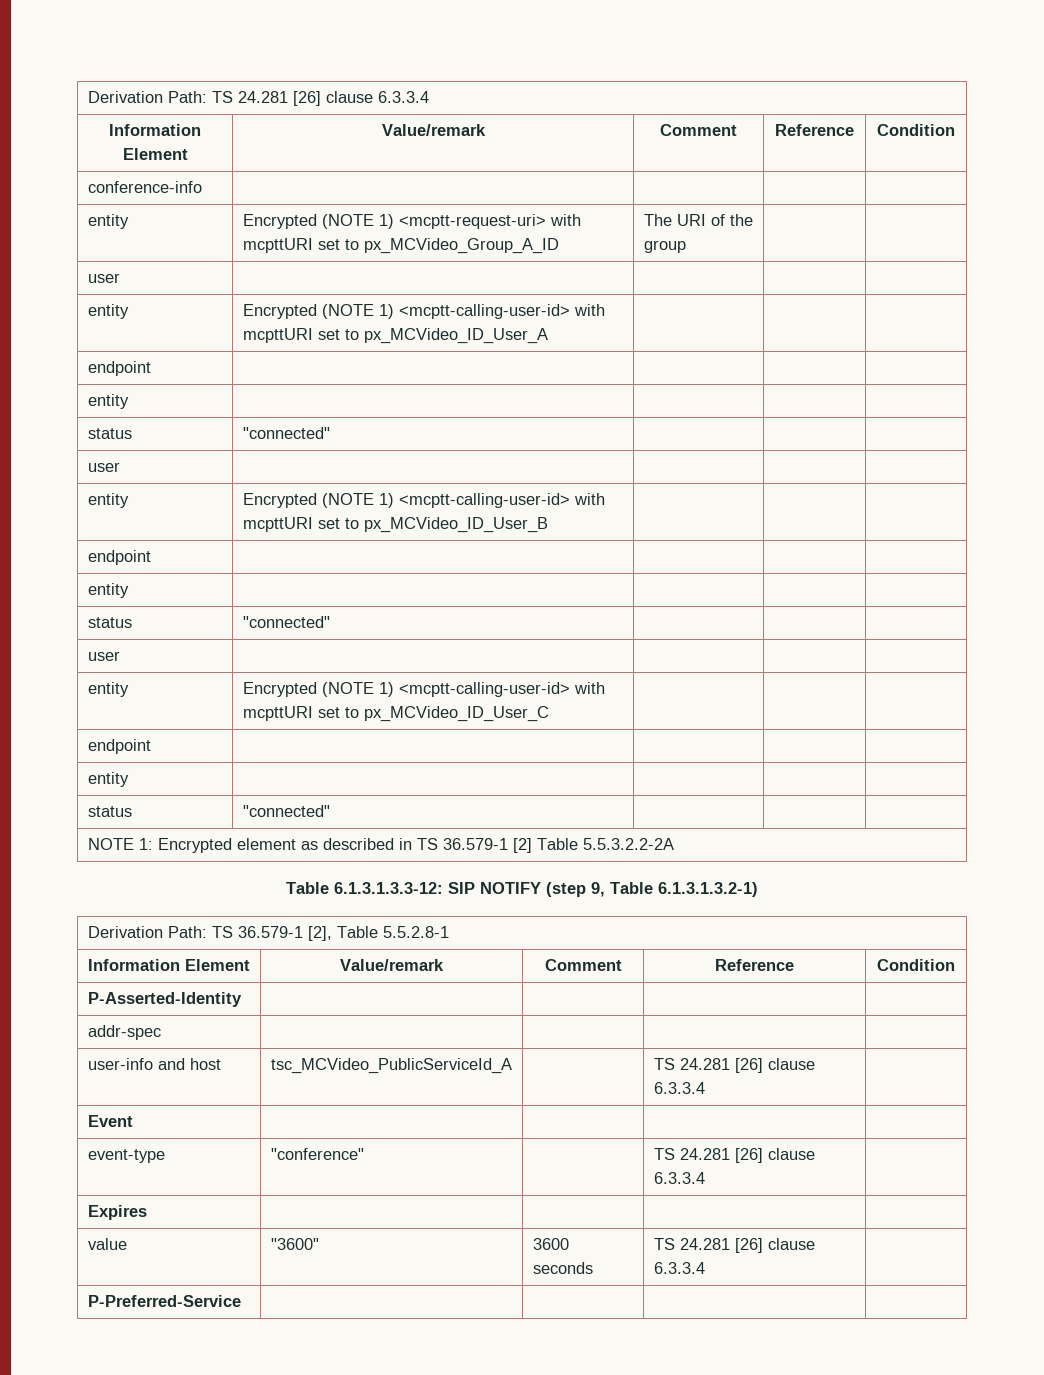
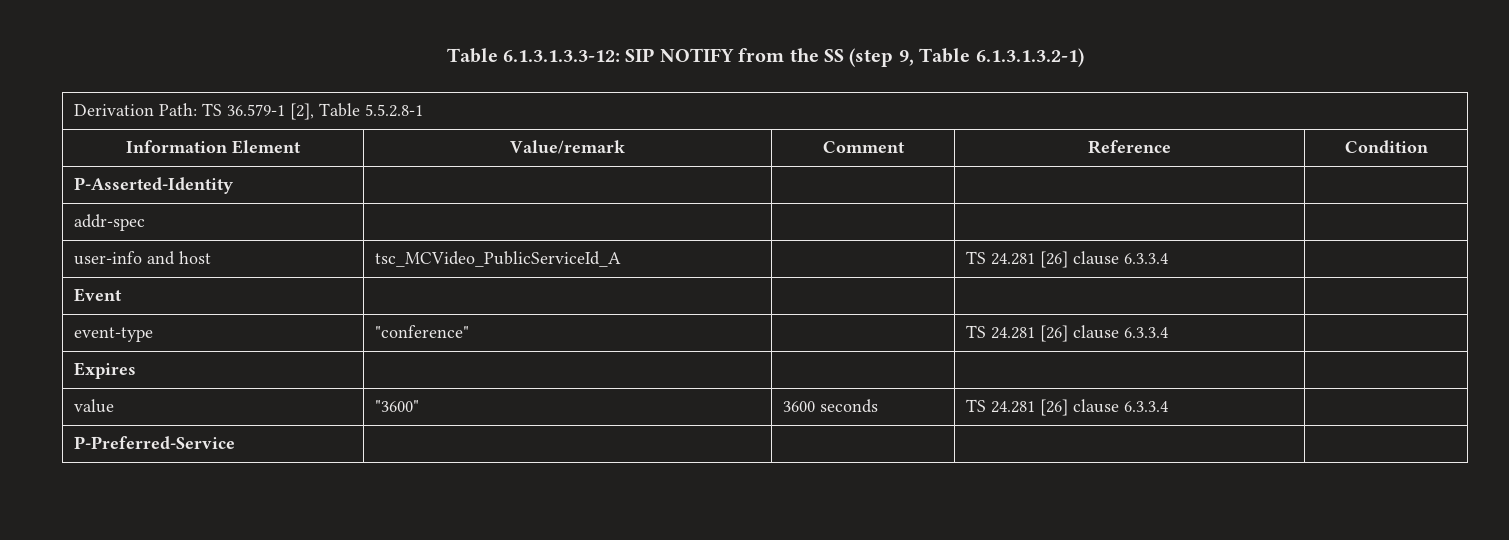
[87,91,429,106] [109,124,201,136] [122,148,188,160] [381,124,486,136] [660,124,737,136] [775,124,854,136] [877,124,955,136] [87,181,202,193] [87,214,129,229] [242,214,581,229] [242,238,559,254] [643,214,753,226] [643,240,686,253] [87,273,120,283] [87,304,129,319] [242,304,605,319] [242,328,548,344] [87,361,151,376] [87,394,129,409] [87,428,132,439] [242,427,330,439] [87,462,120,472] [87,493,129,508] [242,493,605,508] [242,517,548,533] [87,550,151,565] [87,583,129,598] [87,617,132,628] [242,616,330,628] [87,651,120,661] [87,682,129,697] [242,682,605,697] [242,706,549,722] [87,739,151,754] [87,772,129,787] [87,806,132,817] [242,805,330,817] [87,838,674,853] Derivation Path: TS 24.281 [26] clause 6.3.3.4 // Information Element | Value/remark | Comment | Reference | Condition // conference-info | | | | // entity | Encrypted (NOTE 1) <mcptt-request-uri> with mcpttURI set to px_MCVideo_Group_A_ID | The URI of the group | | // user | | | | // entity | Encrypted (NOTE 1) <mcptt-calling-user-id> with mcpttURI set to px_MCVideo_ID_User_A | | | // endpoint | | | | // entity | | | | // status | "connected" | | | // user | | | | // entity | Encrypted (NOTE 1) <mcptt-calling-user-id> with mcpttURI set to px_MCVideo_ID_User_B | | | // endpoint | | | | // entity | | | | // status | "connected" | | | // user | | | | // entity | Encrypted (NOTE 1) <mcptt-calling-user-id> with mcpttURI set to px_MCVideo_ID_User_C | | | // endpoint | | | | // entity | | | | // status | "connected" | | | // NOTE 1: Encrypted element as described in TS 36.579-1 [2] Table 5.5.3.2.2-2A // -> (446, 55) none
(541, 888) none -> [738,48,844,62] from the SS

